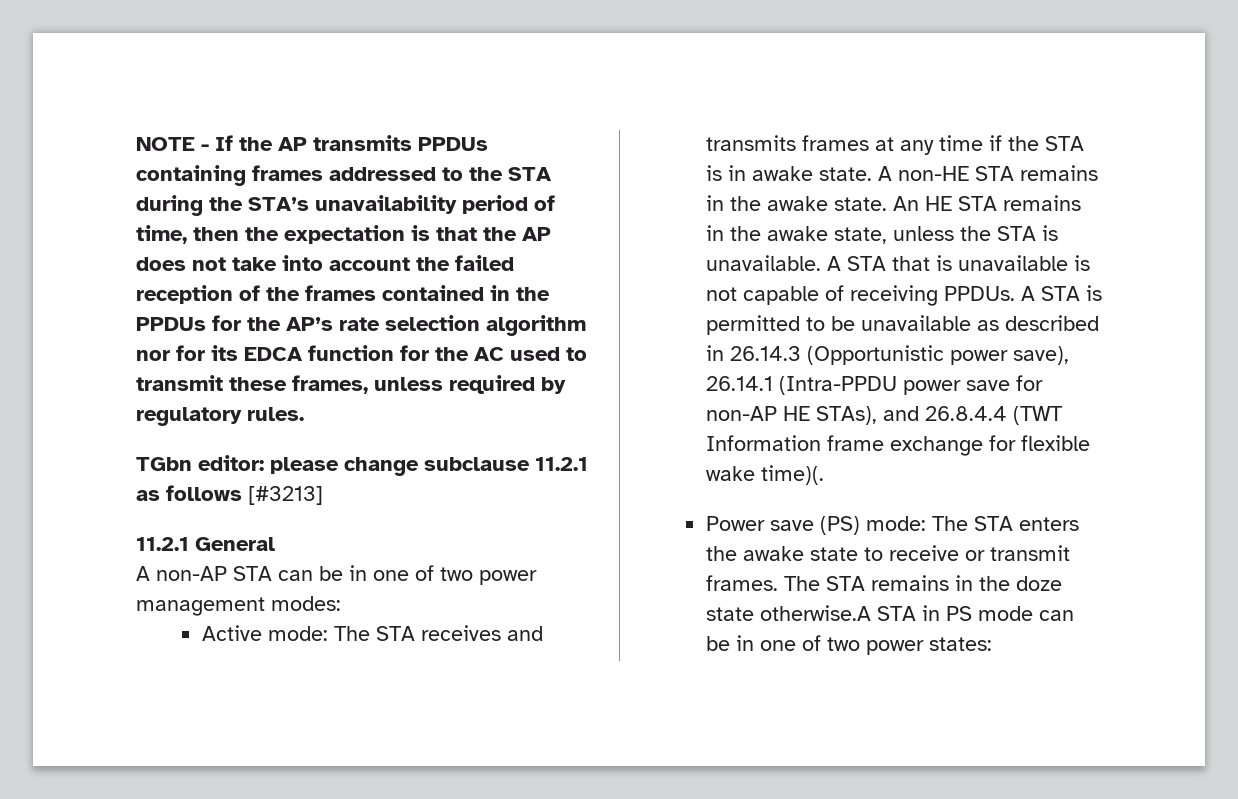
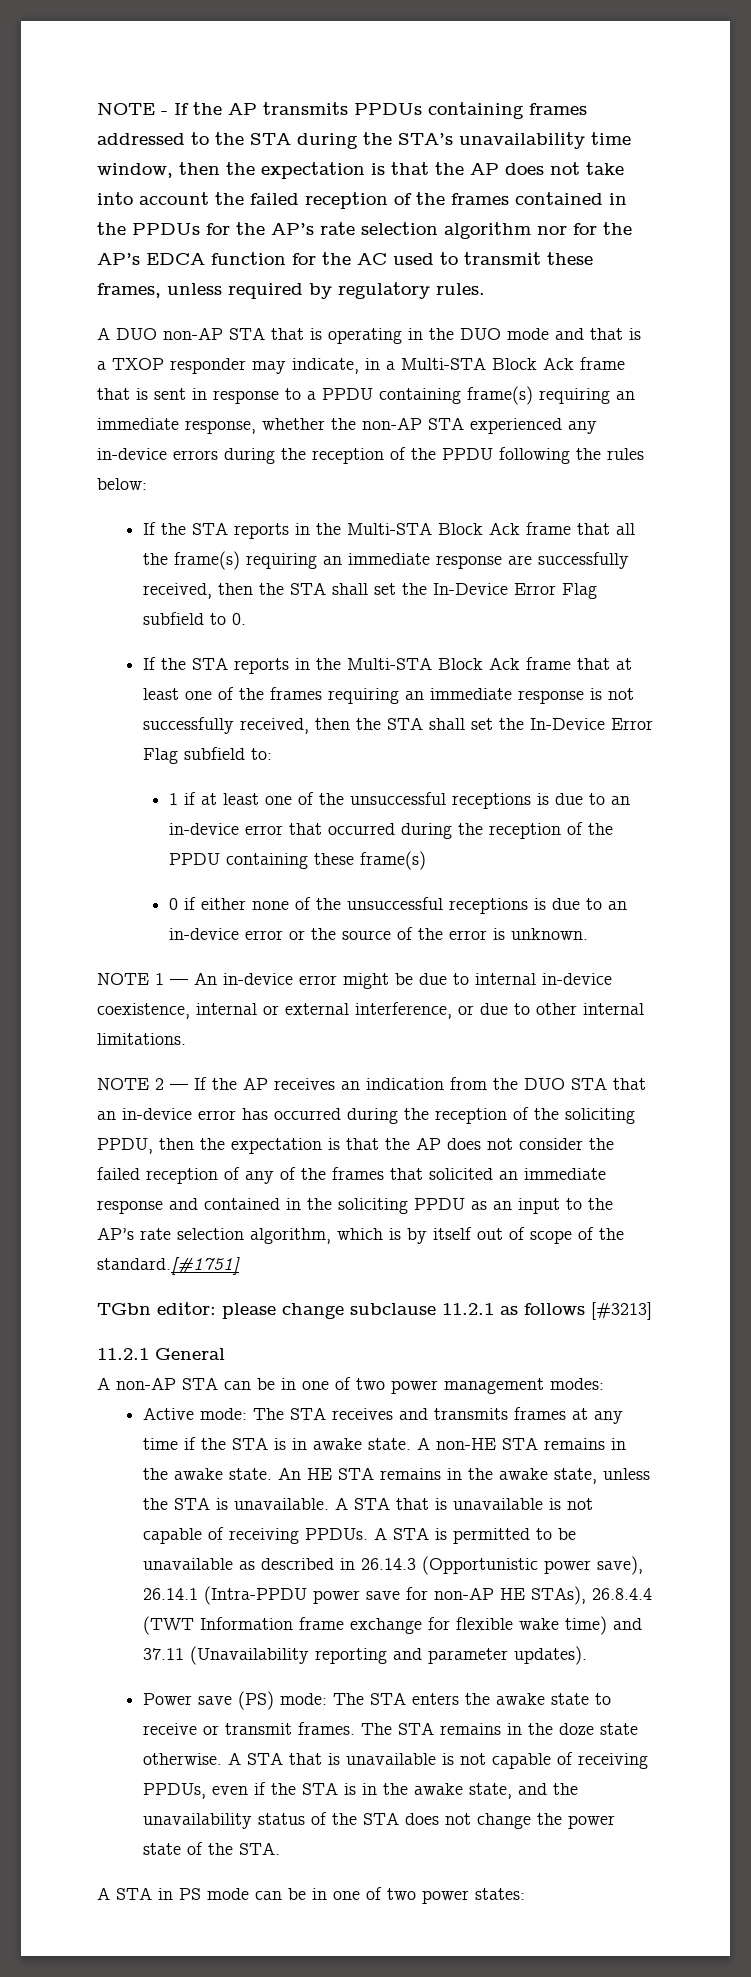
[462,195,555,214] [136,225,187,244] period of time, -> [591,132,631,145] [97,163,173,178] time window,
[211,345,238,361] its -> [603,222,632,235] [97,253,140,265] the AP’s
(304, 414) none -> [97,327,641,344] [97,357,625,374] [97,386,635,405] [97,417,597,434] [97,447,644,464] [97,478,147,490] [142,522,635,539] [142,551,629,570] [142,582,597,599] [142,612,246,625] [142,657,632,674] [142,687,634,704] [142,717,653,734] [142,747,272,764] [168,792,630,809] [168,822,613,839] [168,851,426,870] [168,897,627,914] [168,927,588,940] [97,972,612,989] [97,1002,644,1019] [97,1033,186,1045] [97,1077,646,1090] [97,1107,635,1124] [97,1137,614,1154] [97,1167,606,1184] [97,1198,613,1214] [97,1227,624,1244] [97,1256,240,1275] // A DUO non-AP STA that is operating in the DUO mode and that is a TXOP responder may indicate, in a Multi-STA Block Ack frame that is sent in response to a PPDU containing frame(s) requiring an immediate response, whether the non-AP STA experienced any in-device errors during the reception of the PPDU following the rules below: // If the STA reports in the Multi-STA Block Ack frame that all the frame(s) requiring an immediate response are successfully received, then the STA shall set the In-Device Error Flag subfield to 0. // If the STA reports in the Multi-STA Block Ack frame that at least one of the frames requiring an immediate response is not successfully received, then the STA shall set the In-Device Error Flag subfield to: // 1 if at least one of the unsuccessful receptions is due to an in-device error that occurred during the reception of the PPDU containing these frame(s) // 0 if either none of the unsuccessful receptions is due to an in-device error or the source of the error is unknown. // NOTE 1 — An in-device error might be due to internal in-device coexistence, internal or external interference, or due to other internal limitations. // NOTE 2 — If the AP receives an indication from the DUO STA that an in-device error has occurred during the reception of the soliciting PPDU, then the expectation is that the AP does not consider the failed reception of any of the frames that solicited an immediate response and contained in the soliciting PPDU as an input to the AP’s rate selection algorithm, which is by itself out of scope of the standard.[#1751]
[882,406,919,421] and -> (586, 1595) none
[760,465,824,485] time)(. -> [564,1616,642,1635] [142,1646,587,1665] time) and 37.11 (Unavailability reporting and parameter updates).
[759,605,871,621] otherwise.A -> [142,1752,648,1769] [142,1782,578,1799] [142,1812,615,1829] [142,1842,280,1855] [97,1887,110,1900] otherwise. A STA that is unavailable is not capable of receiving PPDUs, even if the STA is in the awake state, and the unavailability status of the STA does not change the power state of the STA. // A

